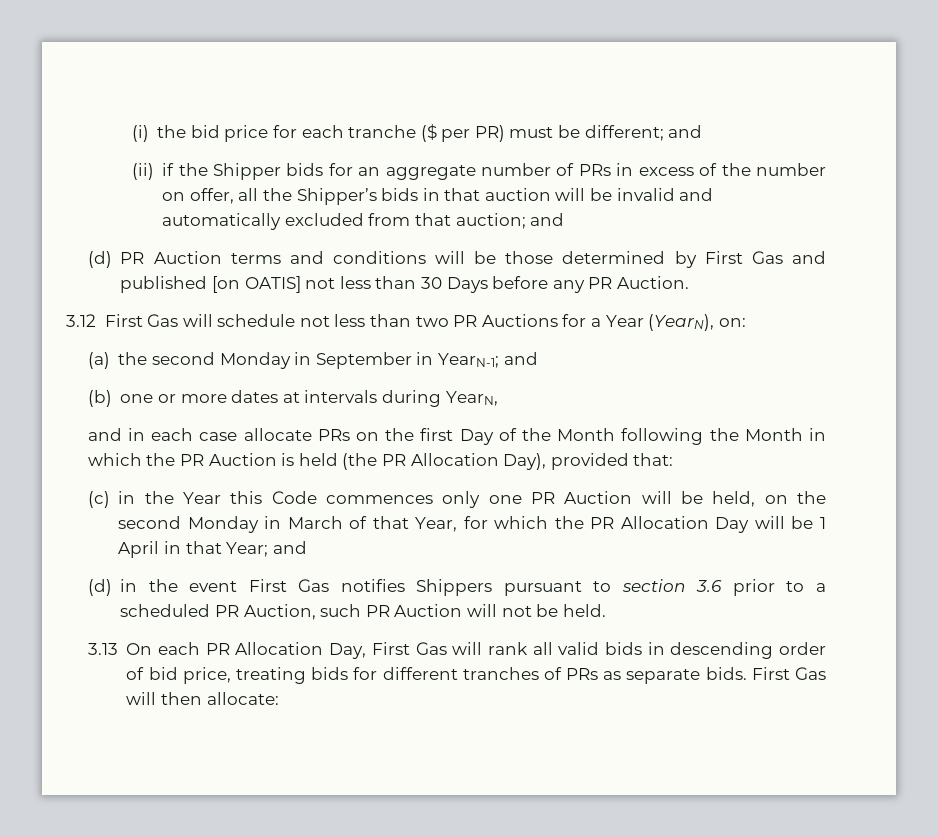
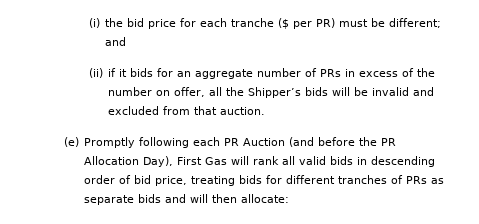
[178,163,281,180] the Shipper -> [119,69,128,77] it
[422,188,551,201] in that auction -> (329, 91) none
[162,213,282,230] automatically -> (435, 91) none
[455,213,565,229] [87,251,826,268] [120,276,689,293] [66,314,746,331] [87,352,538,369] [87,390,498,407] [87,428,826,445] [87,453,674,470] [87,491,827,508] [118,516,826,533] [118,541,307,558] [87,579,827,596] [120,604,606,620] [87,642,367,659] auction; and // (d) PR Auction terms and conditions will be those determined by First Gas and published [on OATIS] not less than 30 Days before any PR Auction. // 3.12 First Gas will schedule not less than two PR Auctions for a Year (YearN), on: // (a) the second Monday in September in YearN-1; and // (b) one or more dates at intervals during YearN, // and in each case allocate PRs on the first Day of the Month following the Month in which the PR Auction is held (the PR Allocation Day), provided that: // (c) in the Year this Code commences only one PR Auction will be held, on the second Monday in March of that Year, for which the PR Allocation Day will be 1 April in that Year; and // (d) in the event First Gas notifies Shippers pursuant to section 3.6 prior to a scheduled PR Auction, such PR Auction will not be held. // 3.13 On each PR Allocation Day, -> [220,107,266,115] [63,137,397,148] [84,156,174,167] auction. // (e) Promptly following each PR Auction (and before the PR Allocation Day),
[705,667,826,680] bids. First Gas -> [138,194,187,203] bids and

